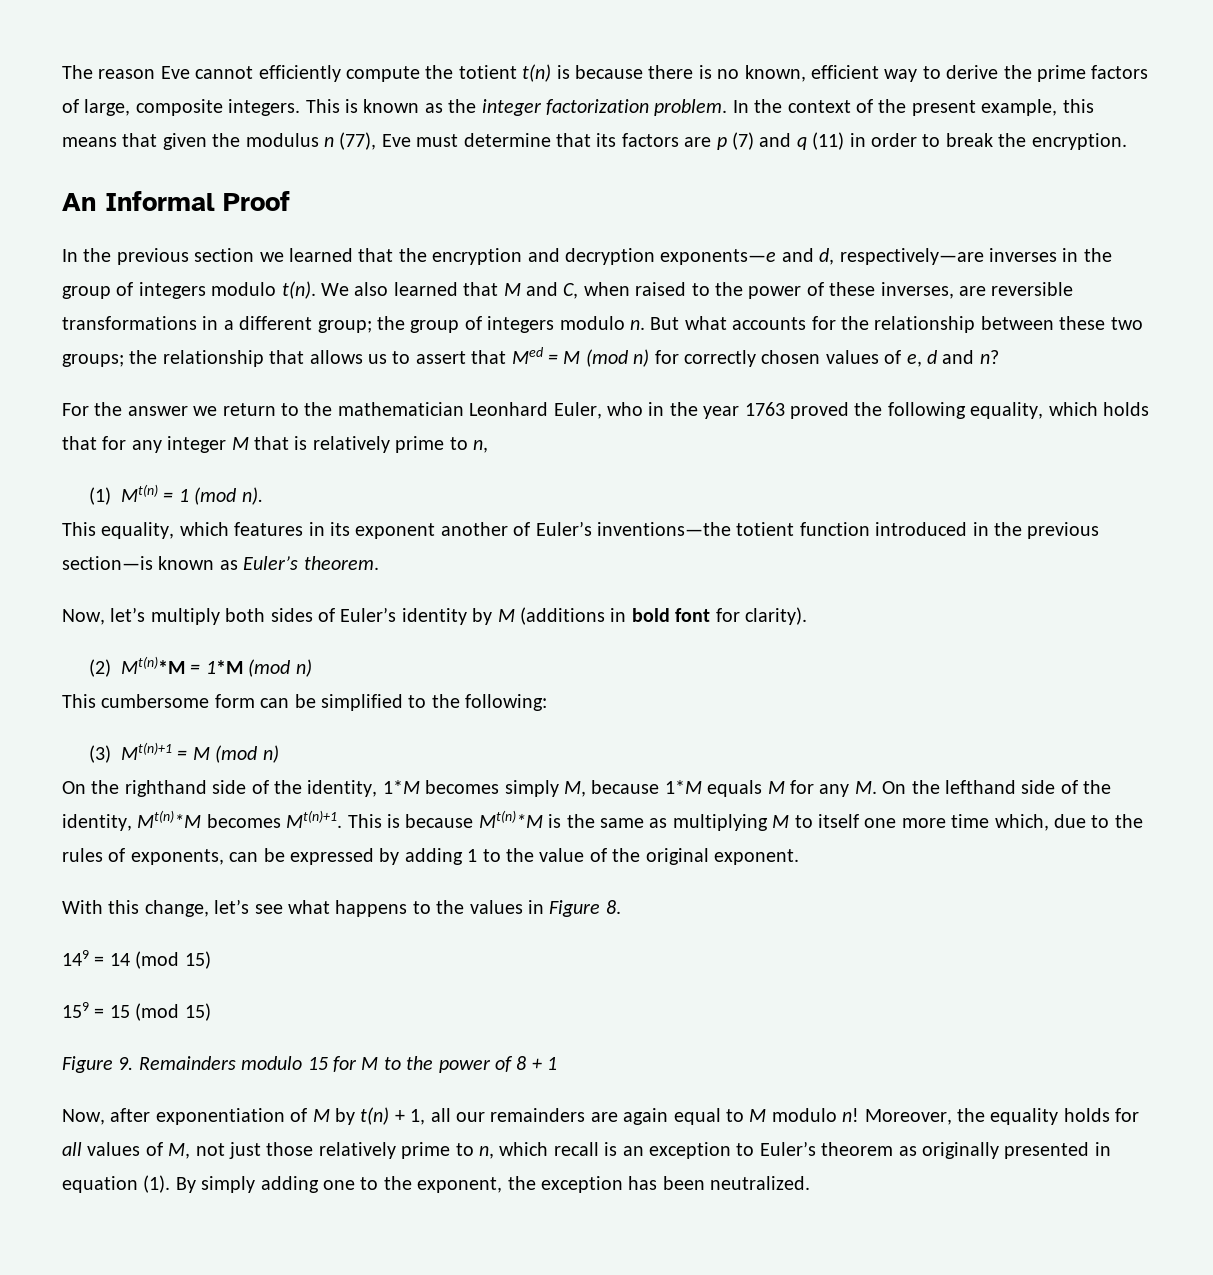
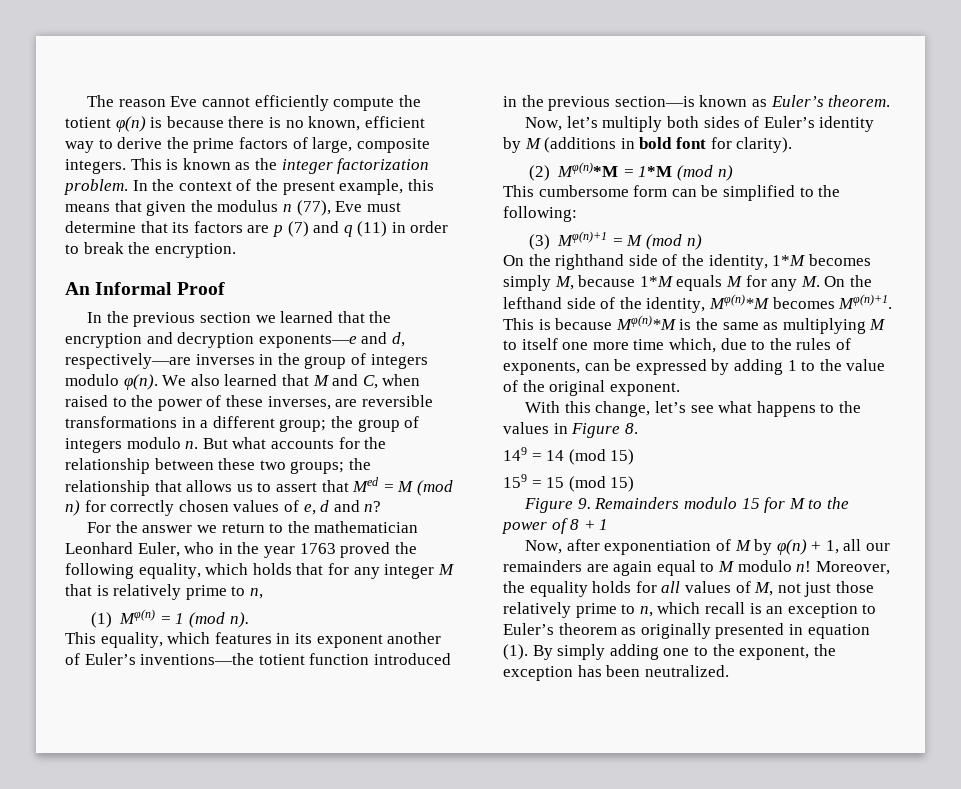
[522,64,552,82] t(n) -> [115,116,146,132] φ(n)
[281,281,316,299] t(n). -> [123,374,158,390] φ(n).
[120,484,158,502] Mt(n) -> [119,609,156,624] Mφ(n)
[120,656,185,674] Mt(n)*M -> [557,162,619,177] Mφ(n)*M
[120,742,172,760] Mt(n)+1 -> [557,231,608,246] Mφ(n)+1
[137,810,343,828] Mt(n)*M becomes Mt(n)+1. -> [708,294,893,309] Mφ(n)*M becomes Mφ(n)+1.
[478,810,543,828] Mt(n)*M -> [615,315,676,330] Mφ(n)*M
[360,1107,390,1125] t(n) -> [776,539,807,555] φ(n)

